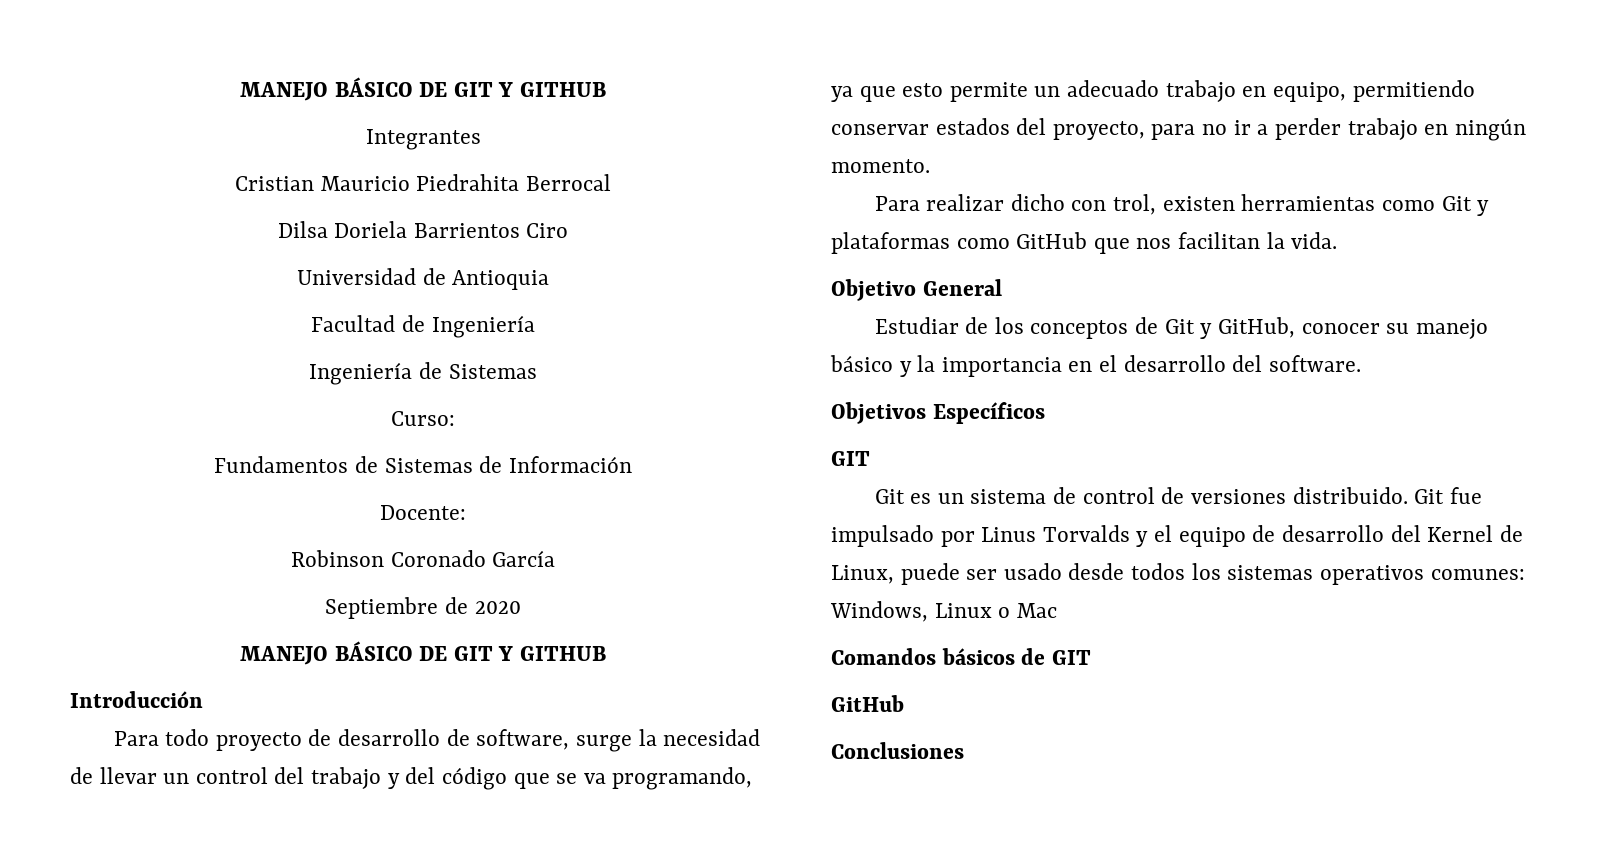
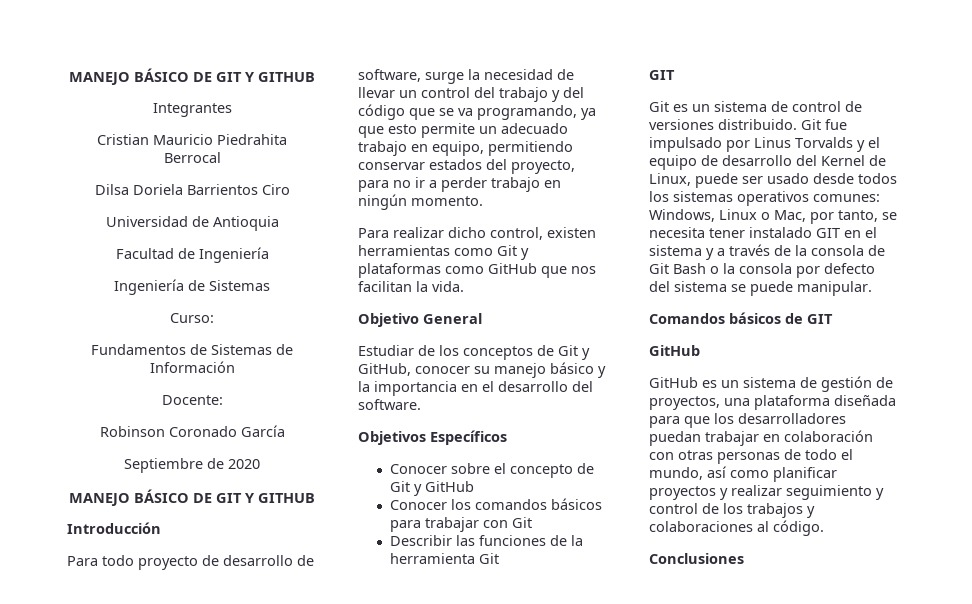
[1071,194,1157,215] con trol, -> [490,227,543,240] control,
(1045, 413) none -> [390,463,595,478] [390,481,475,496] [390,498,603,510] [390,517,533,532] [390,535,584,546] [390,553,500,564] // Conocer sobre el concepto de Git y GitHub // Conocer los comandos básicos para trabajar con Git // Describir las funciones de la herramienta Git
[1016,603,1057,618] Mac -> [774,210,897,224] [649,227,877,238] [649,244,885,260] [649,263,875,278] [649,281,872,296] Mac, por tanto, se necesita tener instalado GIT en el sistema y a través de la consola de Git Bash o la consola por defecto del sistema se puede manipular.
(904, 703) none -> [649,376,893,392] [649,395,896,410] [649,413,846,428] [649,430,873,446] [649,449,853,464] [649,466,837,482] [649,485,884,500] [649,503,815,518] [649,520,824,536] // GitHub es un sistema de gestión de proyectos, una plataforma diseñada para que los desarrolladores puedan trabajar en colaboración con otras personas de todo el mundo, así como planificar proyectos y realizar seguimiento y control de los trabajos y colaboraciones al código.

